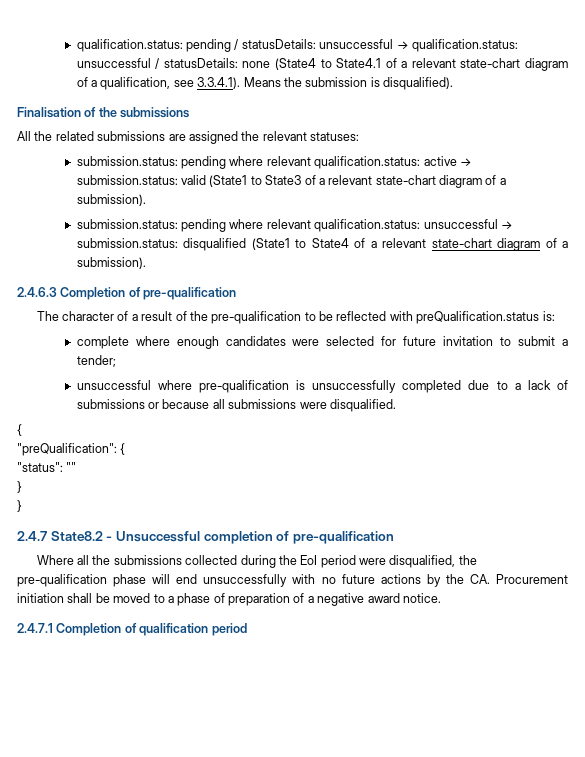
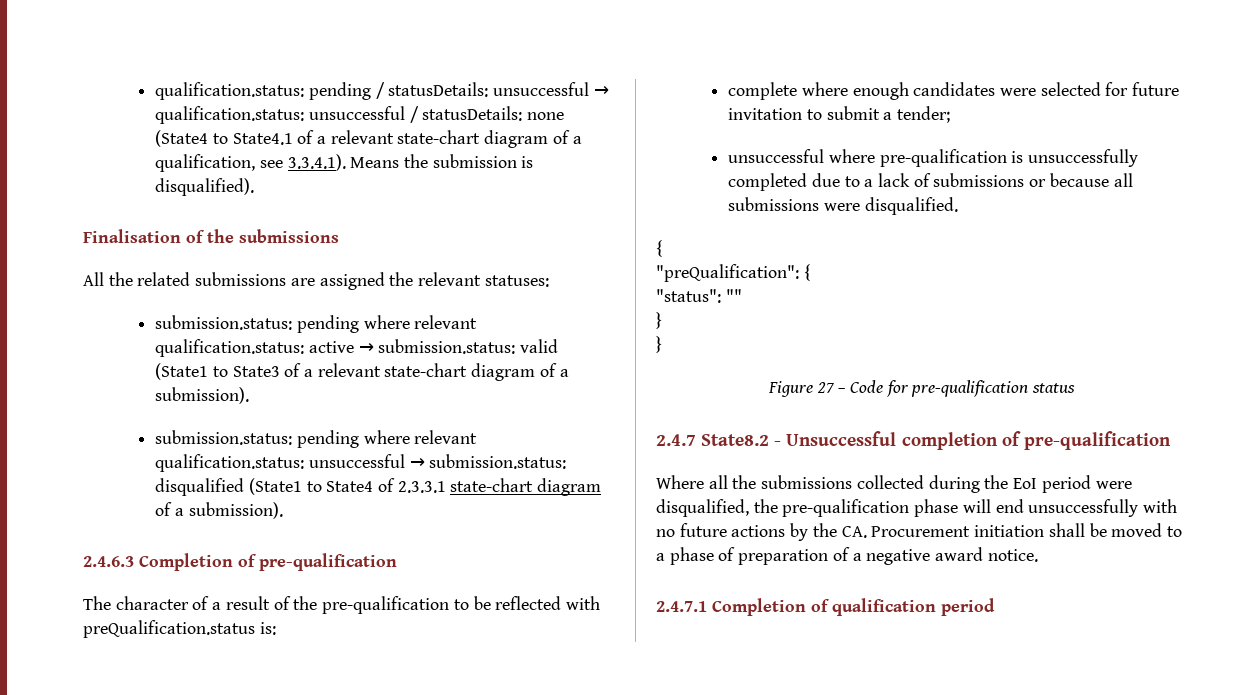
[370,238,427,248] a relevant -> [397,481,446,493] 2.3.3.1
(22, 506) none -> [767,380,1076,397] // Figure 27 – Code for pre-qualification status

